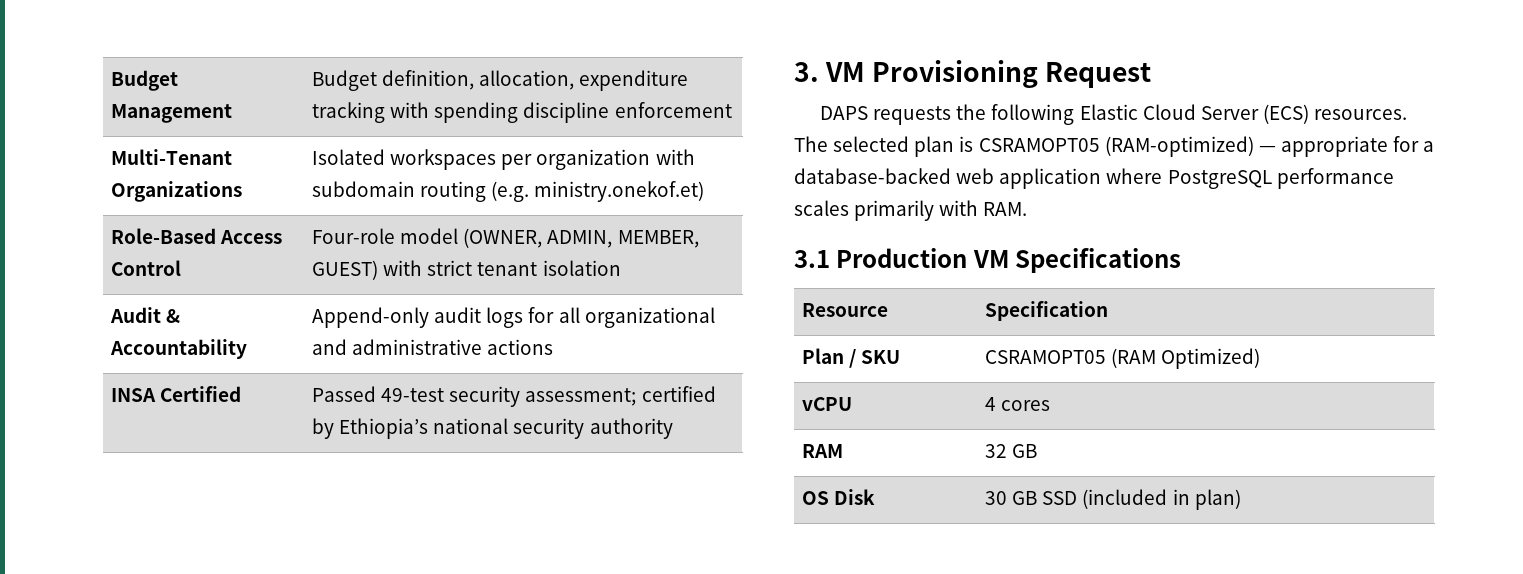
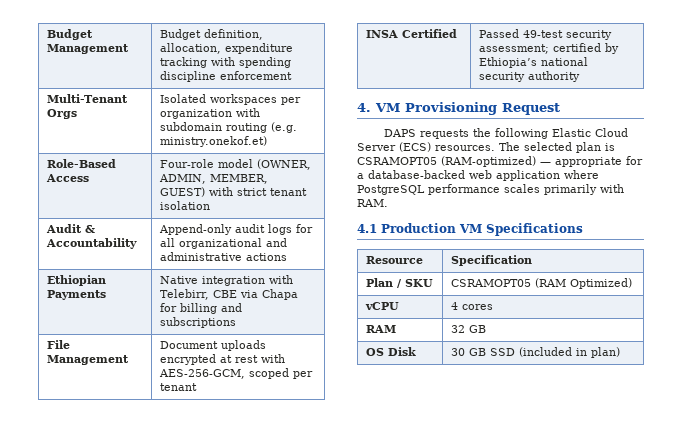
[111,181,243,202] Organizations -> [46,109,77,119] Orgs
[111,260,182,276] Control -> (89, 178) none
(554, 347) none -> [46,275,106,286] [46,290,106,300] [159,275,293,286] [159,289,299,300] [159,303,242,314] [159,317,236,328] [46,340,70,349] [46,355,129,365] [159,340,266,351] [159,354,285,365] [158,368,313,379] [159,383,197,391] // Ethiopian Payments | Native integration with Telebirr, CBE via Chapa for billing and subscriptions // File Management | Document uploads encrypted at rest with AES-256-GCM, scoped per tenant
[794,62,819,82] 3. -> [357,103,371,112] 4.
[794,250,830,268] 3.1 -> [357,224,377,233] 4.1

